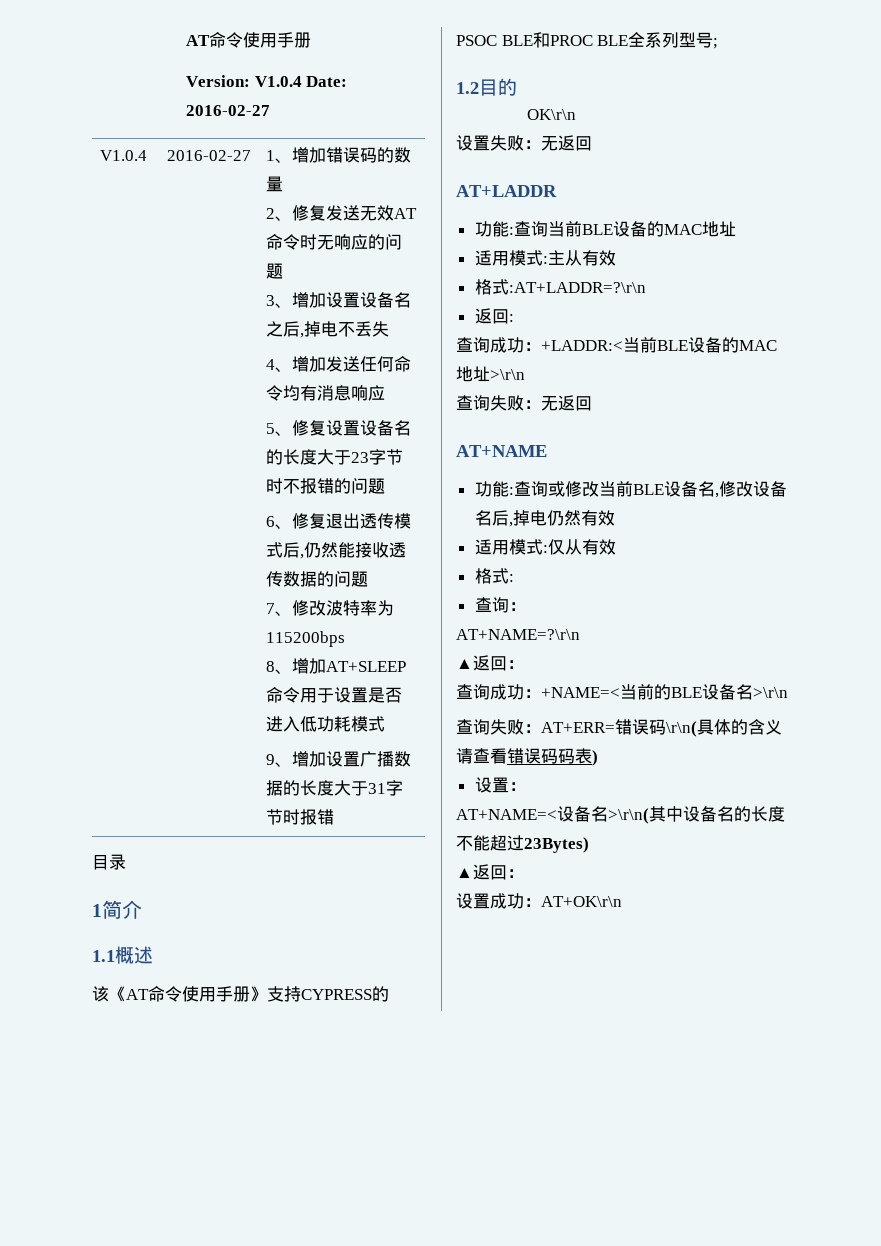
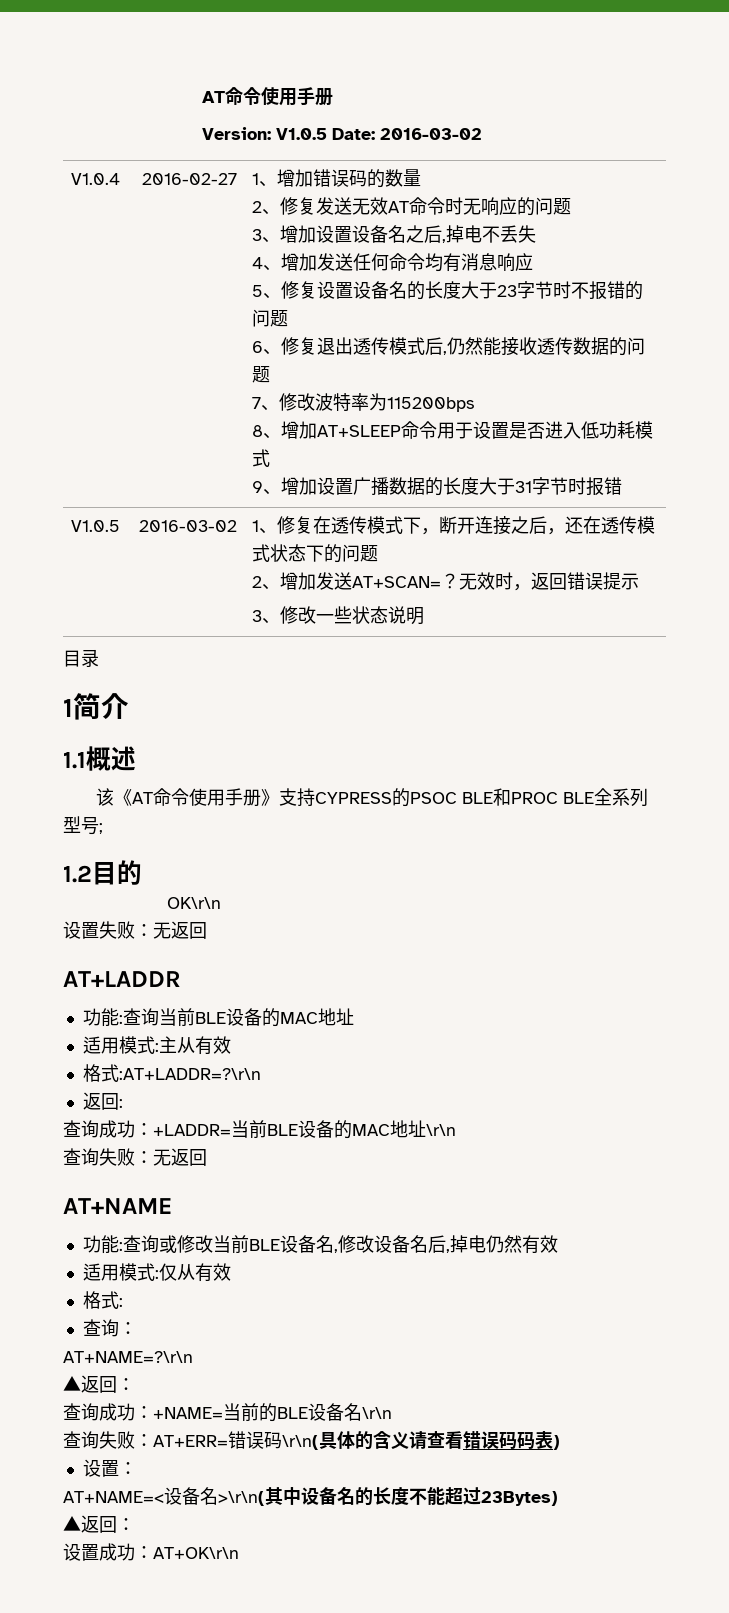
[254,76,348,87] [186,105,271,116] V1.0.4 Date: 2016-02-27 -> [275,128,482,140] V1.0.5 Date: 2016-03-02
(335, 817) none -> [71,520,121,532] [138,520,237,532] [252,516,656,535] [252,544,379,563] [252,572,640,591] [252,606,425,625] // V1.0.5 | 2016-03-02 | 1、修复在透传模式下，断开连接之后，还在透传模式状态下的问题 // 2、增加发送AT+SCAN=？无效时，返回错误提示 // 3、修改一些状态说明
[541,337,777,353] [456,366,525,382] +LADDR:<当前BLE设备的MAC地址>\r\n -> [153,1120,456,1139] +LADDR=当前BLE设备的MAC地址\r\n
[541,687,620,698] +NAME=< -> [153,1407,223,1419] +NAME=
[753,687,788,698] >\r\n -> [362,1407,392,1419] \r\n

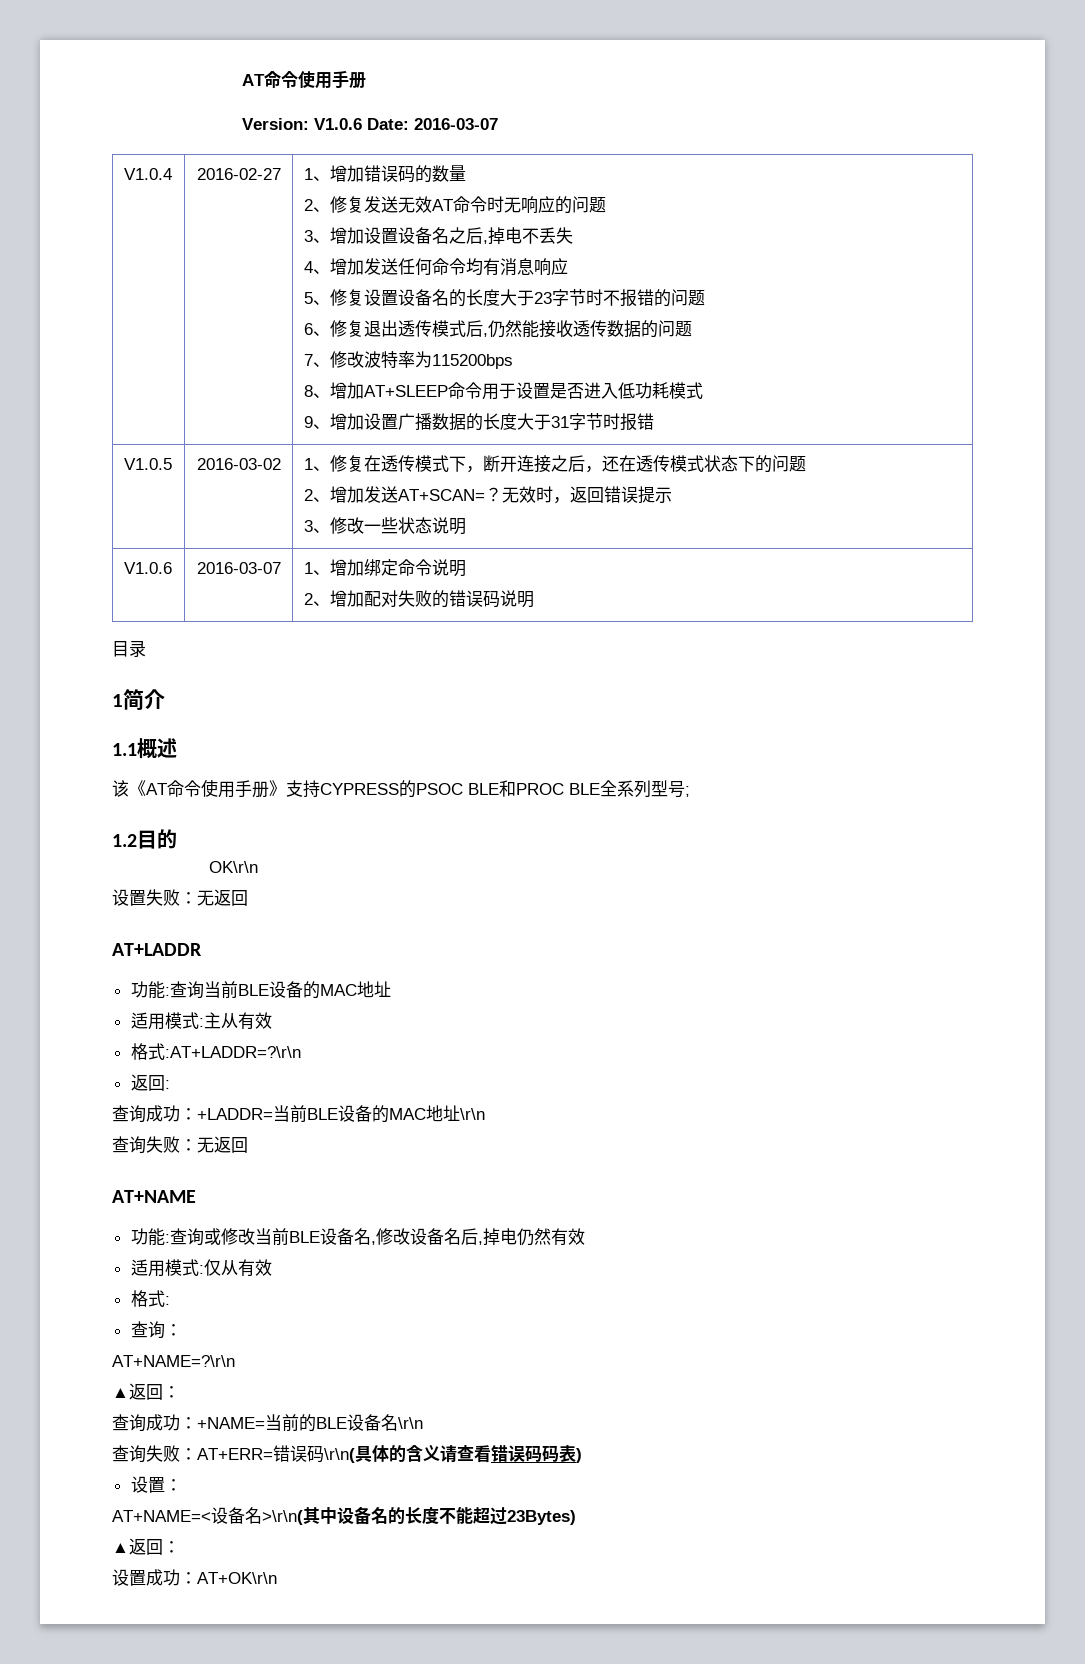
[275,128,482,140] V1.0.5 Date: 2016-03-02 -> [313,118,498,130] V1.0.6 Date: 2016-03-07
(425, 616) none -> [123,562,172,574] [197,562,282,574] [303,559,466,577] [303,590,534,608] // V1.0.6 | 2016-03-07 | 1、增加绑定命令说明 // 2、增加配对失败的错误码说明

